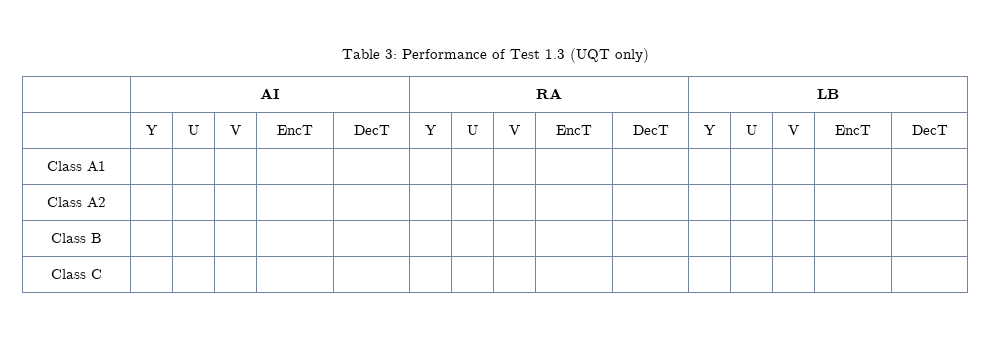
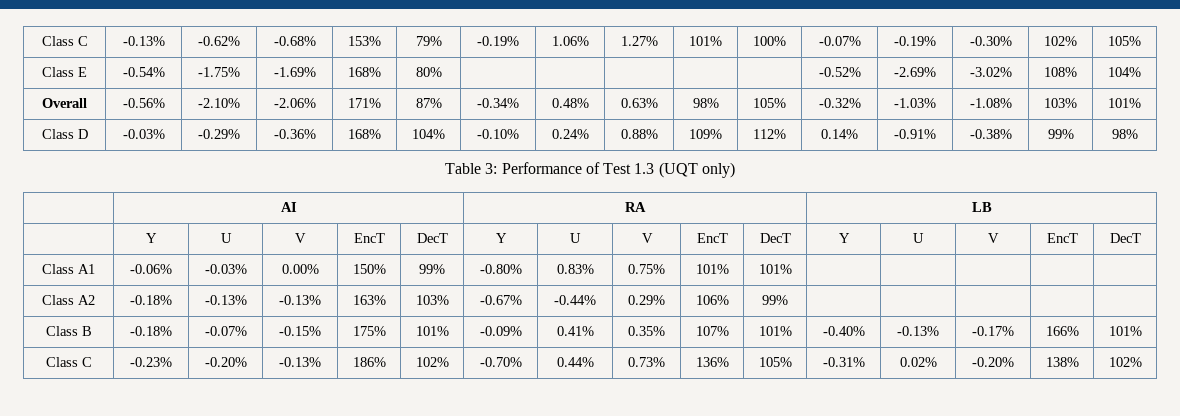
(342, 54) none -> [41,36,88,46] [122,36,165,46] [198,36,240,46] [273,36,316,46] [348,36,381,46] [415,36,442,46] [477,36,519,46] [551,36,589,46] [620,36,658,46] [689,36,722,46] [753,36,786,46] [818,36,861,46] [894,36,936,46] [969,36,1012,46] [1044,36,1077,46] [1108,36,1141,46] [42,67,87,77] [122,67,165,77] [198,67,240,77] [273,67,316,77] [348,67,381,77] [415,67,442,77] [818,67,861,77] [894,67,936,77] [969,67,1012,77] [1044,67,1077,77] [1108,67,1141,77] [42,98,87,108] [122,98,165,108] [198,98,240,108] [273,98,316,108] [348,98,381,108] [415,98,442,108] [477,98,519,108] [551,98,589,108] [620,98,658,108] [692,98,719,108] [753,98,786,108] [818,98,861,108] [894,98,936,108] [969,98,1012,108] [1044,98,1077,108] [1108,98,1141,108] [41,129,88,139] [122,129,165,139] [198,129,240,139] [273,129,316,139] [348,129,381,139] [412,129,445,139] [477,129,519,139] [551,129,589,139] [620,129,658,139] [689,129,722,139] [753,129,786,139] [821,129,858,139] [894,129,936,139] [969,129,1012,139] [1047,129,1074,139] [1111,129,1138,139] Class C | -0.13% | -0.62% | -0.68% | 153% | 79% | -0.19% | 1.06% | 1.27% | 101% | 100% | -0.07% | -0.19% | -0.30% | 102% | 105% // Class E | -0.54% | -1.75% | -1.69% | 168% | 80% | | | | | | -0.52% | -2.69% | -3.02% | 108% | 104% // Overall | -0.56% | -2.10% | -2.06% | 171% | 87% | -0.34% | 0.48% | 0.63% | 98% | 105% | -0.32% | -1.03% | -1.08% | 103% | 101% // Class D | -0.03% | -0.29% | -0.36% | 168% | 104% | -0.10% | 0.24% | 0.88% | 109% | 112% | 0.14% | -0.91% | -0.38% | 99% | 98% //
[47,197,106,208] [51,233,102,243] [51,269,102,279] | | | | | | | | | | | | | | // Class A2 | | | | | | | | | | | | | | | // Class B | | | | | | | | | | | | | | | // Class C | | | | | | | | | | | | | | | -> [130,264,172,274] [204,264,247,274] [281,264,319,274] [352,264,386,274] [419,264,445,274] [479,264,522,274] [556,264,594,274] [628,264,665,274] [695,264,729,274] [758,264,792,274] [42,295,95,305] [130,295,172,305] [204,295,247,305] [279,295,321,305] [352,295,386,305] [415,295,449,305] [479,295,522,305] [554,295,596,305] [628,295,665,305] [695,295,729,305] [762,295,788,305] [45,326,92,336] [130,326,172,336] [204,326,247,336] [279,326,321,336] [352,326,386,336] [415,326,449,336] [479,326,522,336] [556,326,594,336] [628,326,665,336] [695,326,729,336] [758,326,792,336] [822,326,865,336] [897,326,939,336] [972,326,1014,336] [1045,326,1079,336] [1108,326,1142,336] [45,357,92,367] [130,357,172,367] [204,357,247,367] [279,357,321,367] [352,357,386,367] [415,357,449,367] [479,357,522,367] [556,357,594,367] [628,357,665,367] [695,357,729,367] [758,357,792,367] [822,357,865,367] [899,357,937,367] [972,357,1014,367] [1045,357,1079,367] [1108,357,1142,367] -0.06% | -0.03% | 0.00% | 150% | 99% | -0.80% | 0.83% | 0.75% | 101% | 101% | | | | | // Class A2 | -0.18% | -0.13% | -0.13% | 163% | 103% | -0.67% | -0.44% | 0.29% | 106% | 99% | | | | | // Class B | -0.18% | -0.07% | -0.15% | 175% | 101% | -0.09% | 0.41% | 0.35% | 107% | 101% | -0.40% | -0.13% | -0.17% | 166% | 101% // Class C | -0.23% | -0.20% | -0.13% | 186% | 102% | -0.70% | 0.44% | 0.73% | 136% | 105% | -0.31% | 0.02% | -0.20% | 138% | 102%

